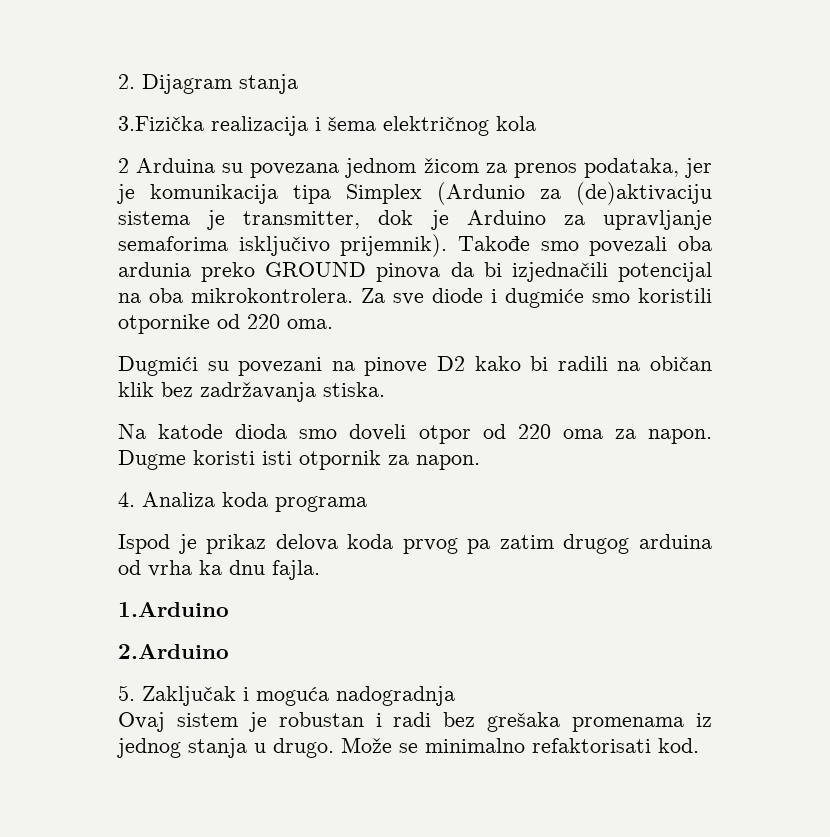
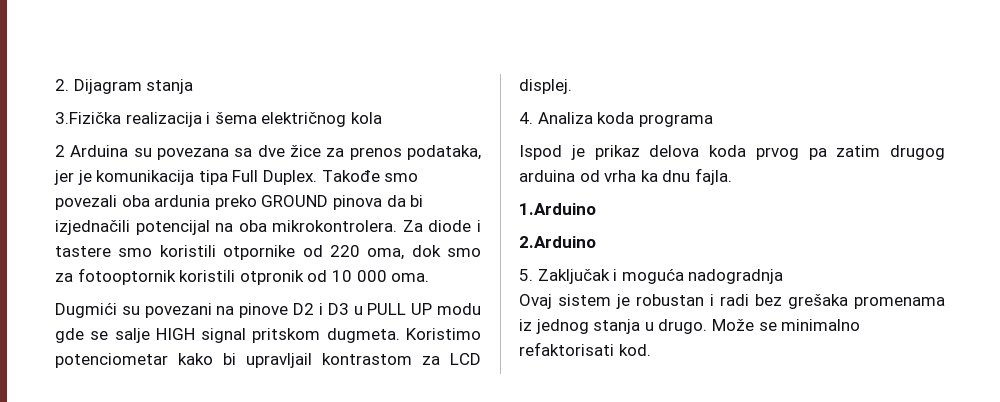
[345,158,479,178] jednom žicom -> [234,145,321,157] sa dve žice
[346,182,712,205] [118,210,713,230] [118,234,448,257] Simplex (Ardunio za (de)aktivaciju sistema je transmitter, dok je Arduino za upravljanje semaforima isključivo prijemnik). -> [232,170,317,185] Full Duplex.
[393,293,424,305] sve -> (423, 226) none
[505,288,584,308] dugmiće -> [55,246,111,257] tastere
(280, 321) none -> [367,245,481,260] [55,268,387,285] oma, dok smo za fotooptornik koristili otpronik od 10 000
[474,356,713,371] [118,382,385,402] [118,424,713,444] [118,450,480,470] kako bi radili na običan klik bez zadržavanja stiska. // Na katode dioda smo doveli otpor od 220 oma za napon. Dugme koristi isti otpornik za napon. -> [318,303,481,315] [55,328,481,343] [55,353,481,368] [519,79,572,94] i D3 u PULL UP modu gde se salje HIGH signal pritskom dugmeta. Koristimo potenciometar kako bi upravljail kontrastom za LCD displej.

